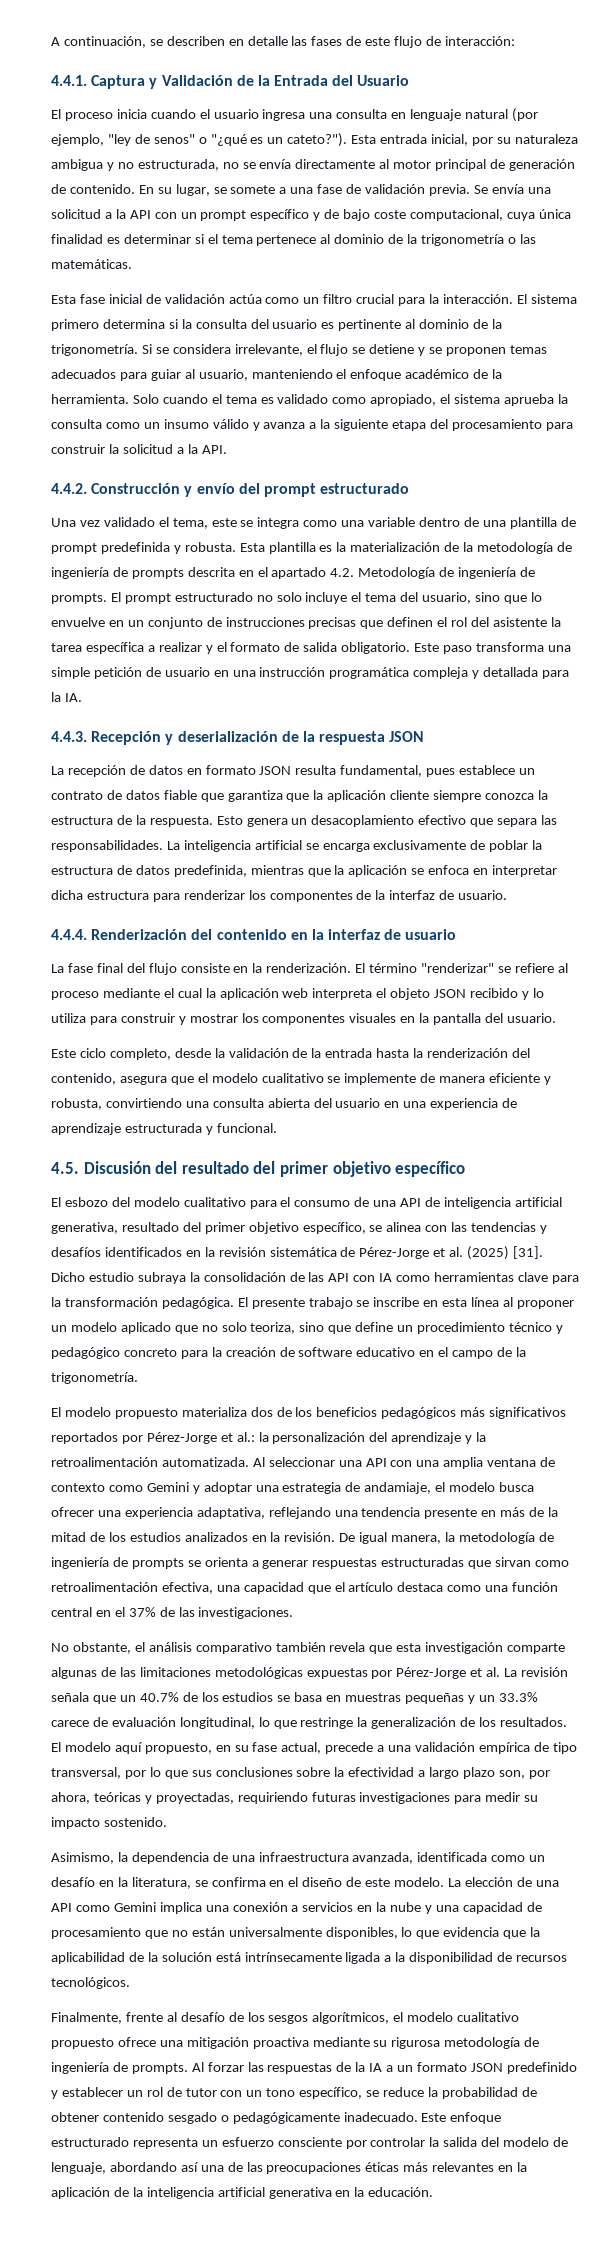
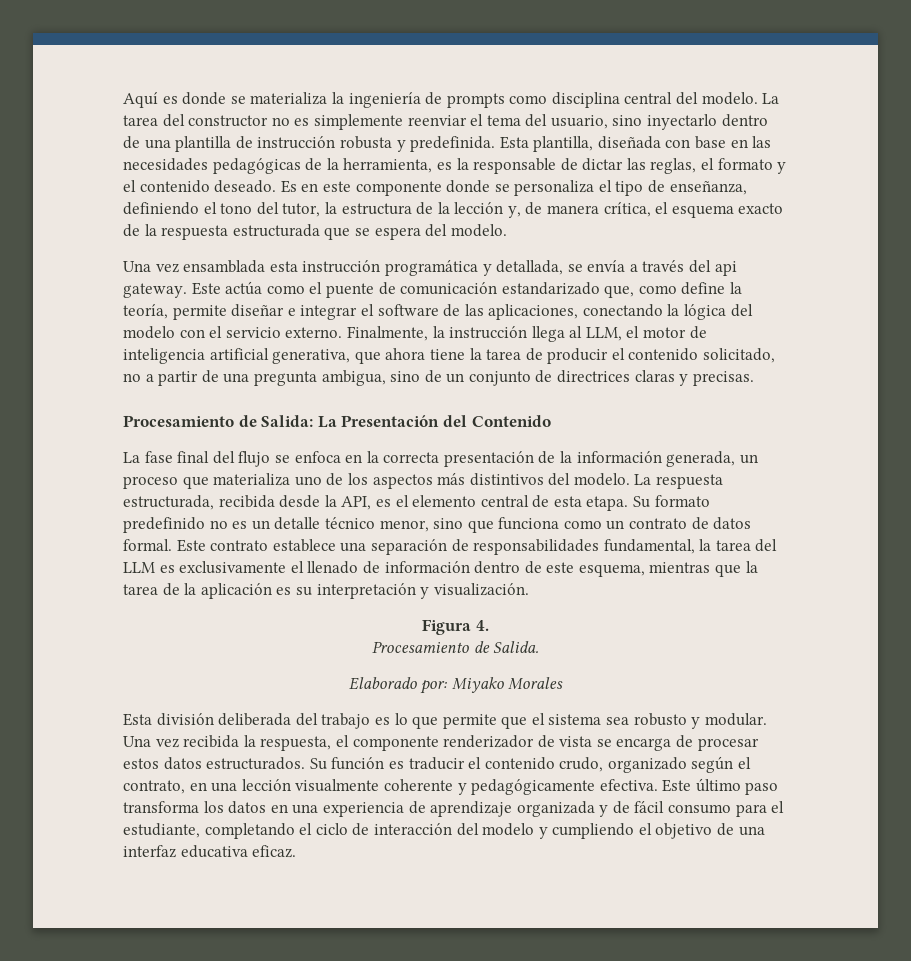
[51,36,515,48] [51,75,410,89] [51,108,538,122] [51,133,578,147] [51,159,575,171] [51,184,551,196] [51,209,571,221] [51,234,536,246] [51,259,132,269] [51,294,577,306] [51,319,502,331] [51,344,547,356] [51,369,503,381] [51,394,568,406] [51,419,573,431] [51,444,227,454] [51,483,410,497] [51,517,416,529] A continuación, se describen en detalle las fases de este flujo de interacción: // 4.4.1. Captura y Validación de la Entrada del Usuario // El proceso inicia cuando el usuario ingresa una consulta en lenguaje natural (por ejemplo, "ley de senos" o "¿qué es un cateto?"). Esta entrada inicial, por su naturaleza ambigua y no estructurada, no se envía directamente al motor principal de generación de contenido. En su lugar, se somete a una fase de validación previa. Se envía una solicitud a la API con un prompt específico y de bajo coste computacional, cuya única finalidad es determinar si el tema pertenece al dominio de la trigonometría o las matemáticas. // Esta fase inicial de validación actúa como un filtro crucial para la interacción. El sistema primero determina si la consulta del usuario es pertinente al dominio de la trigonometría. Si se considera irrelevante, el flujo se detiene y se proponen temas adecuados para guiar al usuario, manteniendo el enfoque académico de la herramienta. Solo cuando el tema es validado como apropiado, el sistema aprueba la consulta como un insumo válido y avanza a la siguiente etapa del procesamiento para construir la solicitud a la API. // 4.4.2. Construcción y envío del prompt estructurado // Una vez validado el tema, este se integra como una variable -> [123,92,780,108] [123,114,718,130] Aquí es donde se materializa la ingeniería de prompts como disciplina central del modelo. La tarea del constructor no es simplemente reenviar el tema del usuario, sino inyectarlo
[51,542,572,554] [51,567,536,579] [51,592,542,604] [51,617,561,629] [51,642,571,654] [51,667,570,679] [51,692,82,702] [51,731,425,745] [51,765,536,777] [51,790,548,802] [51,815,558,827] [51,840,543,852] [51,865,558,877] [51,890,508,902] [51,929,457,940] prompt predefinida y robusta. Esta plantilla es la materialización de la metodología de ingeniería de prompts descrita en el apartado 4.2. Metodología de ingeniería de prompts. El prompt estructurado no solo incluye el tema del usuario, sino que lo envuelve en un conjunto de instrucciones precisas que definen el rol del asistente la tarea específica a realizar y el formato de salida obligatorio. Este paso transforma una simple petición de usuario en una instrucción programática compleja y detallada para la IA. // 4.4.3. Recepción y deserialización de la respuesta JSON // La recepción de datos en formato JSON resulta fundamental, pues establece un contrato de datos fiable que garantiza que la aplicación cliente siempre conozca la estructura de la respuesta. Esto genera un desacoplamiento efectivo que separa las responsabilidades. La inteligencia artificial se encarga exclusivamente de poblar la estructura de datos predefinida, mientras que la aplicación se enfoca en interpretar dicha estructura para renderizar los componentes de la interfaz de usuario. // 4.4.4. Renderización del contenido en la interfaz de usuario -> [257,136,772,152] [123,158,787,174] [123,180,747,196] [123,202,784,218] [123,224,507,240] [123,260,737,276] [123,281,743,298] [123,304,753,320] [123,326,707,342] [123,348,776,364] [123,370,754,386] [123,415,551,428] instrucción robusta y predefinida. Esta plantilla, diseñada con base en las necesidades pedagógicas de la herramienta, es la responsable de dictar las reglas, el formato y el contenido deseado. Es en este componente donde se personaliza el tipo de enseñanza, definiendo el tono del tutor, la estructura de la lección y, de manera crítica, el esquema exacto de la respuesta estructurada que se espera del modelo. // Una vez ensamblada esta instrucción programática y detallada, se envía a través del api gateway. Este actúa como el puente de comunicación estandarizado que, como define la teoría, permite diseñar e integrar el software de las aplicaciones, conectando la lógica del modelo con el servicio externo. Finalmente, la instrucción llega al LLM, el motor de inteligencia artificial generativa, que ahora tiene la tarea de producir el contenido solicitado, no a partir de una pregunta ambigua, sino de un conjunto de directrices claras y precisas. // Procesamiento de Salida: La Presentación del Contenido
[180,963,568,973] [51,988,544,1000] [51,1013,556,1025] [51,1048,530,1060] [51,1073,552,1085] [51,1098,381,1110] consiste en la renderización. El término "renderizar" se refiere al proceso mediante el cual la aplicación web interpreta el objeto JSON recibido y lo utiliza para construir y mostrar los componentes visuales en la pantalla del usuario. // Este ciclo completo, desde la validación de la entrada hasta la renderización del contenido, asegura que el modelo cualitativo se implemente de manera eficiente y robusta, convirtiendo una consulta abierta del usuario -> [274,451,758,467] [123,473,724,489] [123,495,710,511] [123,517,752,533] [123,539,778,555] [123,561,758,577] [123,583,529,599] [422,619,489,635] [371,641,540,653] [348,677,564,694] [123,713,767,729] [123,735,759,751] [123,756,752,773] [123,778,779,795] [123,801,267,814] se enfoca en la correcta presentación de la información generada, un proceso que materializa uno de los aspectos más distintivos del modelo. La respuesta estructurada, recibida desde la API, es el elemento central de esta etapa. Su formato predefinido no es un detalle técnico menor, sino que funciona como un contrato de datos formal. Este contrato establece una separación de responsabilidades fundamental, la tarea del LLM es exclusivamente el llenado de información dentro de este esquema, mientras que la tarea de la aplicación es su interpretación y visualización. // Figura 4. // Procesamiento de Salida. // Elaborado por: Miyako Morales // Esta división deliberada del trabajo es lo que permite que el sistema sea robusto y modular. Una vez recibida la respuesta, el componente renderizador de vista se encarga de procesar estos datos estructurados. Su función es traducir el contenido crudo, organizado según el contrato, en una lección visualmente coherente y pedagógicamente efectiva. Este último paso transforma los datos
[124,1123,277,1135] [51,1161,466,1177] [51,1197,562,1209] [51,1222,548,1234] [51,1246,544,1260] [51,1272,579,1284] [51,1297,574,1309] [51,1322,563,1334] [51,1347,526,1359] [51,1372,138,1384] [51,1407,567,1419] [51,1432,487,1444] [51,1457,556,1469] [51,1482,535,1494] [51,1507,559,1519] [51,1532,554,1544] [51,1557,570,1569] [51,1582,559,1594] [51,1607,294,1619] [51,1642,566,1654] [51,1667,569,1679] [51,1692,538,1704] [51,1717,568,1729] [51,1742,577,1754] [51,1767,550,1779] [51,1792,539,1804] [51,1817,167,1829] [51,1852,546,1864] [51,1877,559,1889] [51,1902,542,1914] [51,1927,541,1939] [51,1952,568,1964] [51,1977,130,1989] [51,2012,520,2024] [51,2037,540,2049] [51,2062,577,2074] [51,2087,537,2099] [51,2112,502,2124] [51,2137,569,2149] [51,2162,528,2174] [51,2187,434,2199] estructurada y funcional. // 4.5. Discusión del resultado del primer objetivo específico // El esbozo del modelo cualitativo para el consumo de una API de inteligencia artificial generativa, resultado del primer objetivo específico, se alinea con las tendencias y desafíos identificados en la revisión sistemática de Pérez-Jorge et al. (2025) [31]. Dicho estudio subraya la consolidación de las API con IA como herramientas clave para la transformación pedagógica. El presente trabajo se inscribe en esta línea al proponer un modelo aplicado que no solo teoriza, sino que define un procedimiento técnico y pedagógico concreto para la creación de software educativo en el campo de la trigonometría. // El modelo propuesto materializa dos de los beneficios pedagógicos más significativos reportados por Pérez-Jorge et al.: la personalización del aprendizaje y la retroalimentación automatizada. Al seleccionar una API con una amplia ventana de contexto como Gemini y adoptar una estrategia de andamiaje, el modelo busca ofrecer una experiencia adaptativa, reflejando una tendencia presente en más de la mitad de los estudios analizados en la revisión. De igual manera, la metodología de ingeniería de prompts se orienta a generar respuestas estructuradas que sirvan como retroalimentación efectiva, una capacidad que el artículo destaca como una función central en el 37% de las investigaciones. // No obstante, el análisis comparativo también revela que esta investigación comparte algunas de las limitaciones metodológicas expuestas por Pérez-Jorge et al. La revisión señala que un 40.7% de los estudios se basa en muestras pequeñas y un 33.3% carece de evaluación longitudinal, lo que restringe la generalización de los resultados. El modelo aquí propuesto, en su fase actual, precede a una validación empírica de tipo transversal, por lo que sus conclusiones sobre la efectividad a largo plazo son, por ahora, teóricas y proyectadas, requiriendo futuras investigaciones para medir su impacto sostenido. // Asimismo, la dependencia de una infraestructura avanzada, identificada como un desafío en la literatura, se confirma en el diseño de este modelo. La elección de una API como Gemini implica una conexión a servicios en la nube y una capacidad de procesamiento que no están universalmente disponibles, lo que evidencia que la aplicabilidad de la solución está intrínsecamente ligada a la disponibilidad de recursos tecnológicos. // Finalmente, frente al desafío de los sesgos algorítmicos, el modelo cualitativo propuesto ofrece una mitigación proactiva mediante su rigurosa metodología de ingeniería de prompts. Al forzar las respuestas de la IA a un formato JSON predefinido y establecer un rol de tutor con un tono específico, se reduce la probabilidad de obtener contenido sesgado o pedagógicamente inadecuado. Este enfoque estructurado representa un esfuerzo consciente por controlar la salida del modelo de lenguaje, abordando así una de las preocupaciones éticas más relevantes en la aplicación de la inteligencia artificial generativa en la educación. -> [516,801,785,817] [123,823,765,839] [123,845,297,858] organizada y de fácil consumo para el estudiante, completando el ciclo de interacción del modelo y cumpliendo el objetivo de una interfaz educativa eficaz.

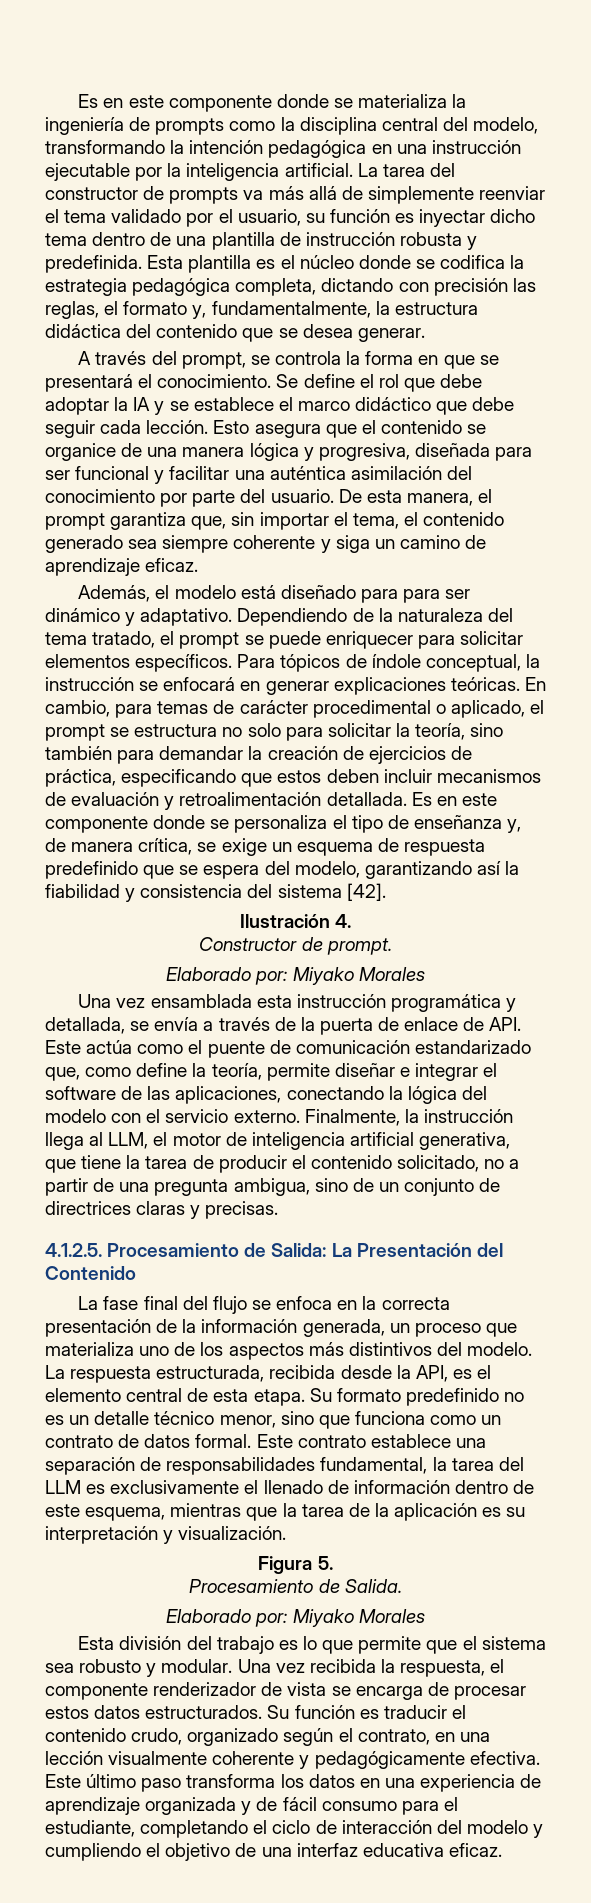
[123,92,178,108] Aquí es -> [78,94,272,112] Es en este componente
(548, 99) none -> [280,117,295,131] la
[701,92,780,105] [123,114,718,130] modelo. La tarea del constructor no es simplemente reenviar el tema del usuario, sino inyectarlo -> [473,117,539,134] [45,140,521,158] [45,163,455,181] [45,186,546,204] [45,209,536,227] [45,233,87,246] modelo, transformando la intención pedagógica en una instrucción ejecutable por la inteligencia artificial. La tarea del constructor de prompts va más allá de simplemente reenviar el tema validado por el usuario, su función es inyectar dicho tema
[533,136,772,152] [123,158,787,174] [123,180,277,193] plantilla, diseñada con base en las necesidades pedagógicas de la herramienta, es la responsable de dictar las reglas, el formato y el contenido deseado. -> [188,255,525,273] [45,278,536,296] [45,301,478,319] [45,324,425,342] [78,351,499,369] [45,374,483,392] [45,397,515,415] [45,420,487,438] [45,443,533,461] [45,466,472,484] [45,489,493,507] [45,512,505,530] [45,535,487,553] [45,558,199,576] [78,585,471,603] [45,608,513,626] [45,631,524,649] [45,654,540,672] [45,677,546,695] [45,700,545,718] [45,723,504,741] [45,746,472,764] [45,769,541,787] [45,792,407,810] plantilla es el núcleo donde se codifica la estrategia pedagógica completa, dictando con precisión las reglas, el formato y, fundamentalmente, la estructura didáctica del contenido que se desea generar. // A través del prompt, se controla la forma en que se presentará el conocimiento. Se define el rol que debe adoptar la IA y se establece el marco didáctico que debe seguir cada lección. Esto asegura que el contenido se organice de una manera lógica y progresiva, diseñada para ser funcional y facilitar una auténtica asimilación del conocimiento por parte del usuario. De esta manera, el prompt garantiza que, sin importar el tema, el contenido generado sea siempre coherente y siga un camino de aprendizaje eficaz. // Además, el modelo está diseñado para para ser dinámico y adaptativo. Dependiendo de la naturaleza del tema tratado, el prompt se puede enriquecer para solicitar elementos específicos. Para tópicos de índole conceptual, la instrucción se enfocará en generar explicaciones teóricas. En cambio, para temas de carácter procedimental o aplicado, el prompt se estructura no solo para solicitar la teoría, sino también para demandar la creación de ejercicios de práctica, especificando que estos deben incluir mecanismos de evaluación y retroalimentación detallada.
[669,181,747,195] [123,202,784,218] [123,224,507,240] enseñanza, definiendo el tono del tutor, la estructura de la lección y, de manera crítica, el esquema exacto de la respuesta estructurada que se espera del modelo. -> [413,815,522,833] [45,838,486,856] [45,861,520,879] [45,883,386,902] [239,914,352,928] [199,937,392,955] [166,967,425,985] enseñanza y, de manera crítica, se exige un esquema de respuesta predefinido que se espera del modelo, garantizando así la fiabilidad y consistencia del sistema [42]. // Ilustración 4. // Constructor de prompt. // Elaborado por: Miyako Morales
[689,260,737,276] [123,283,187,298] del api gateway. -> [274,1017,522,1035] de la puerta de enlace de API.
[385,348,426,360] ahora -> (76, 1166) none
(754, 378) none -> [45,1243,102,1257] 4.1.2.5.
[475,620,489,631] 4. -> [317,1556,333,1570] 5.
[218,713,292,726] deliberada -> (182, 1643) none

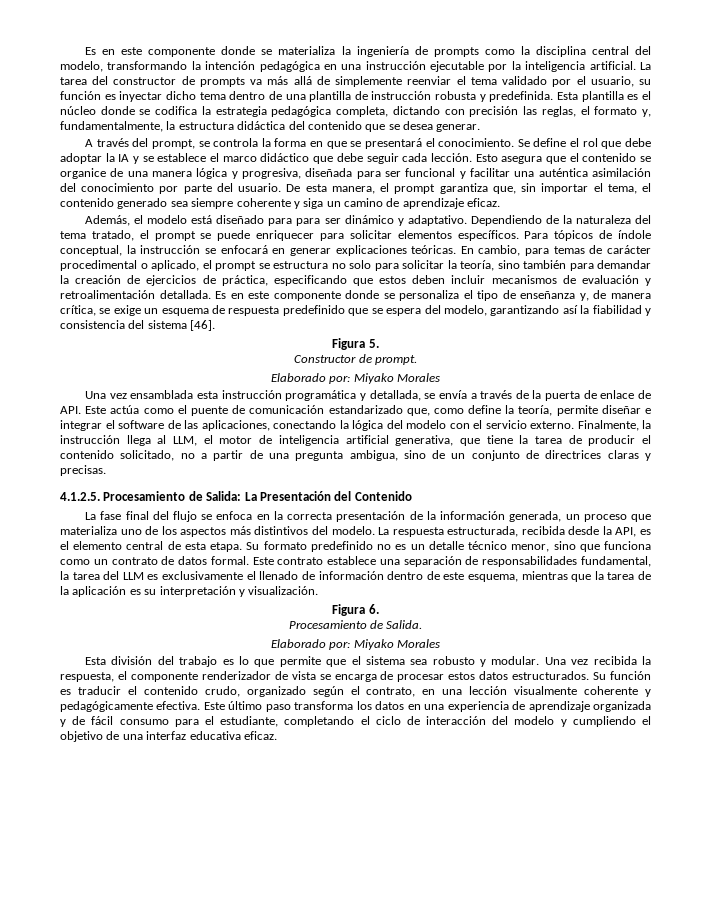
[346,883,386,901] [239,914,352,928] [42]. // Ilustración 4. -> [190,320,216,331] [332,338,379,350] [46]. // Figura 5.
[317,1556,333,1570] 5. -> [368,604,379,614] 6.

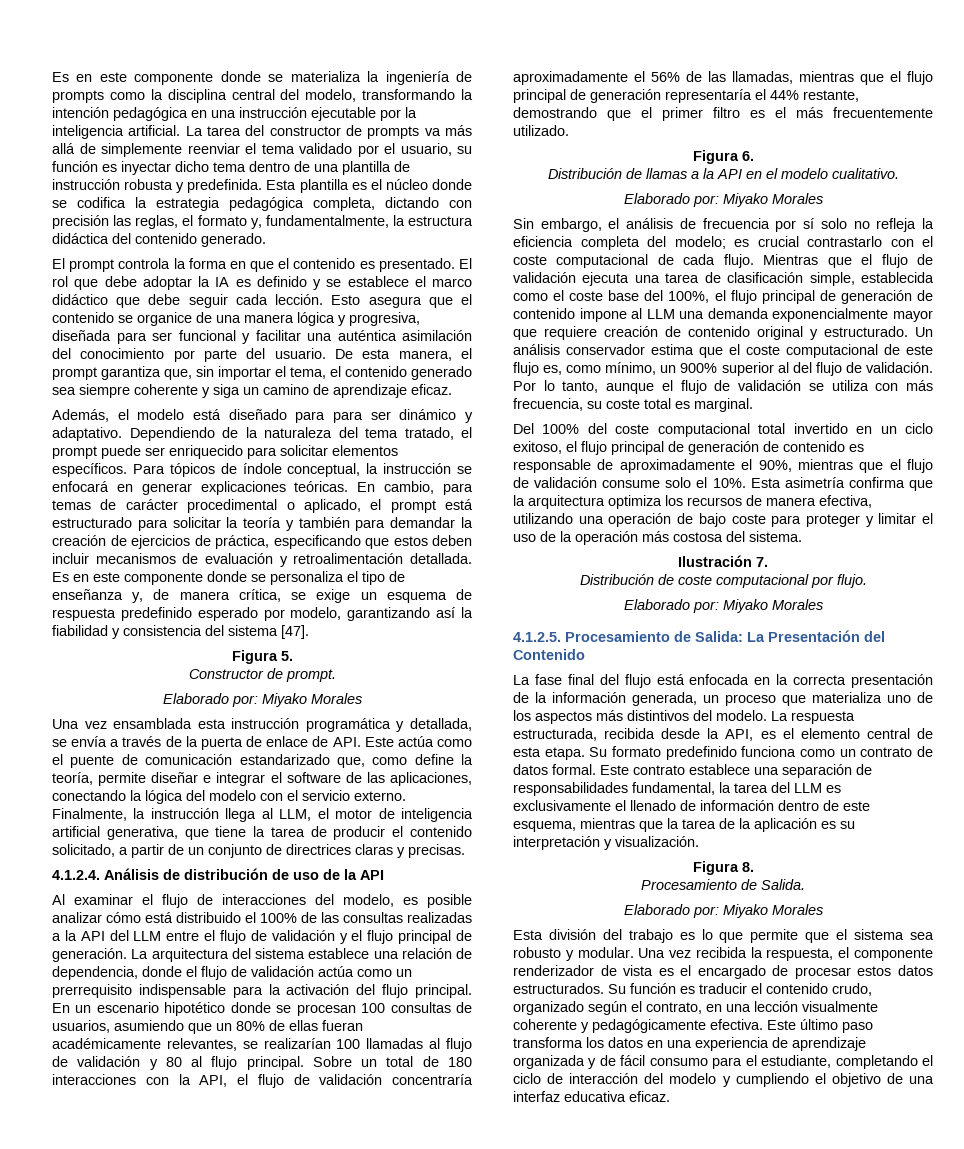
[365,121,481,132] [85,138,210,149] que se desea generar. // A través del prompt, se -> [201,233,266,247] [52,258,115,272] generado. // El prompt
[350,138,580,149] se presentará el conocimiento. Se define el -> [278,258,473,272] el contenido es presentado. El
(130, 158) none -> [235,276,307,287] es definido
[200,230,315,241] se puede enriquecer -> [101,445,243,459] puede ser enriquecido
[258,260,371,269] se estructura no solo -> [445,499,473,510] [52,517,132,528] está estructurado
[460,260,520,271] teoría, sino -> [243,517,294,531] teoría y
[348,305,441,316] que se espera del -> [197,607,285,621] esperado por
[190,320,216,331] [46]. -> [281,625,309,639] [47].
[180,453,195,459] no -> (115, 850) none
[268,450,446,461] una pregunta ambigua, sino de -> (184, 849) none
(106, 470) none -> [52,868,384,880] [52,894,472,908] [52,912,472,923] [52,930,472,944] [52,948,472,962] [52,966,412,980] [52,984,472,998] [52,1002,473,1016] [52,1020,363,1034] [52,1038,472,1052] [52,1056,472,1070] [52,1074,473,1088] [513,71,933,85] [513,89,859,103] [513,107,933,121] [513,125,569,136] [692,150,754,164] [547,168,899,179] [623,193,823,207] [513,218,934,232] [513,236,933,250] [513,254,934,268] [513,272,934,286] [513,290,933,304] [513,308,933,322] [513,326,933,340] [513,344,933,358] [513,362,933,376] [513,380,933,394] [513,398,753,412] [513,423,933,437] [513,441,864,455] [513,459,933,473] [513,477,933,491] [513,495,872,509] [513,513,933,527] [513,531,802,545] [678,555,768,567] [579,574,867,588] [623,599,823,613] // 4.1.2.4. Análisis de distribución de uso de la API // Al examinar el flujo de interacciones del modelo, es posible analizar cómo está distribuido el 100% de las consultas realizadas a la API del LLM entre el flujo de validación y el flujo principal de generación. La arquitectura del sistema establece una relación de dependencia, donde el flujo de validación actúa como un prerrequisito indispensable para la activación del flujo principal. En un escenario hipotético donde se procesan 100 consultas de usuarios, asumiendo que un 80% de ellas fueran académicamente relevantes, se realizarían 100 llamadas al flujo de validación y 80 al flujo principal. Sobre un total de 180 interacciones con la API, el flujo de validación concentraría aproximadamente el 56% de las llamadas, mientras que el flujo principal de generación representaría el 44% restante, demostrando que el primer filtro es el más frecuentemente utilizado. // Figura 6. // Distribución de llamas a la API en el modelo cualitativo. // Elaborado por: Miyako Morales // Sin embargo, el análisis de frecuencia por sí solo no refleja la eficiencia completa del modelo; es crucial contrastarlo con el coste computacional de cada flujo. Mientras que el flujo de validación ejecuta una tarea de clasificación simple, establecida como el coste base del 100%, el flujo principal de generación de contenido impone al LLM una demanda exponencialmente mayor que requiere creación de contenido original y estructurado. Un análisis conservador estima que el coste computacional de este flujo es, como mínimo, un 900% superior al del flujo de validación. Por lo tanto, aunque el flujo de validación se utiliza con más frecuencia, su coste total es marginal. // Del 100% del coste computacional total invertido en un ciclo exitoso, el flujo principal de generación de contenido es responsable de aproximadamente el 90%, mientras que el flujo de validación consume solo el 10%. Esta asimetría confirma que la arquitectura optimiza los recursos de manera efectiva, utilizando una operación de bajo coste para proteger y limitar el uso de la operación más costosa del sistema. // Ilustración 7. // Distribución de coste computacional por flujo. // Elaborado por: Miyako Morales
[201,511,253,520] se enfoca -> [656,674,750,685] está enfocada
[377,541,600,552] no es un detalle técnico menor, sino que -> (737, 753) none
[368,604,379,614] 6. -> [741,862,754,872] 8.
[319,674,377,682] se encarga -> [658,965,766,979] es el encargado

